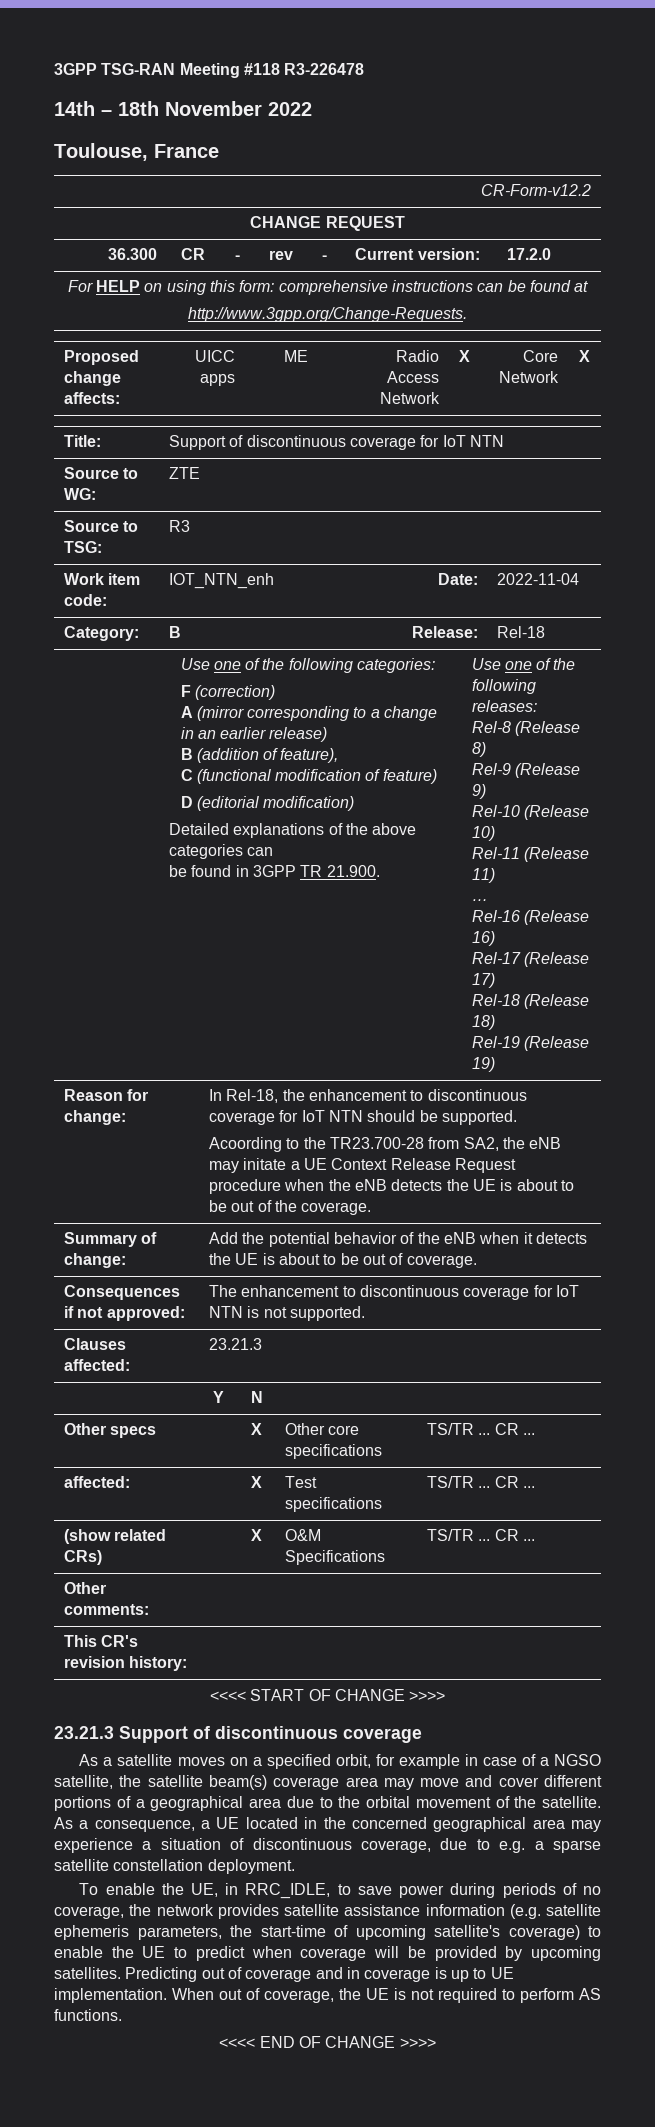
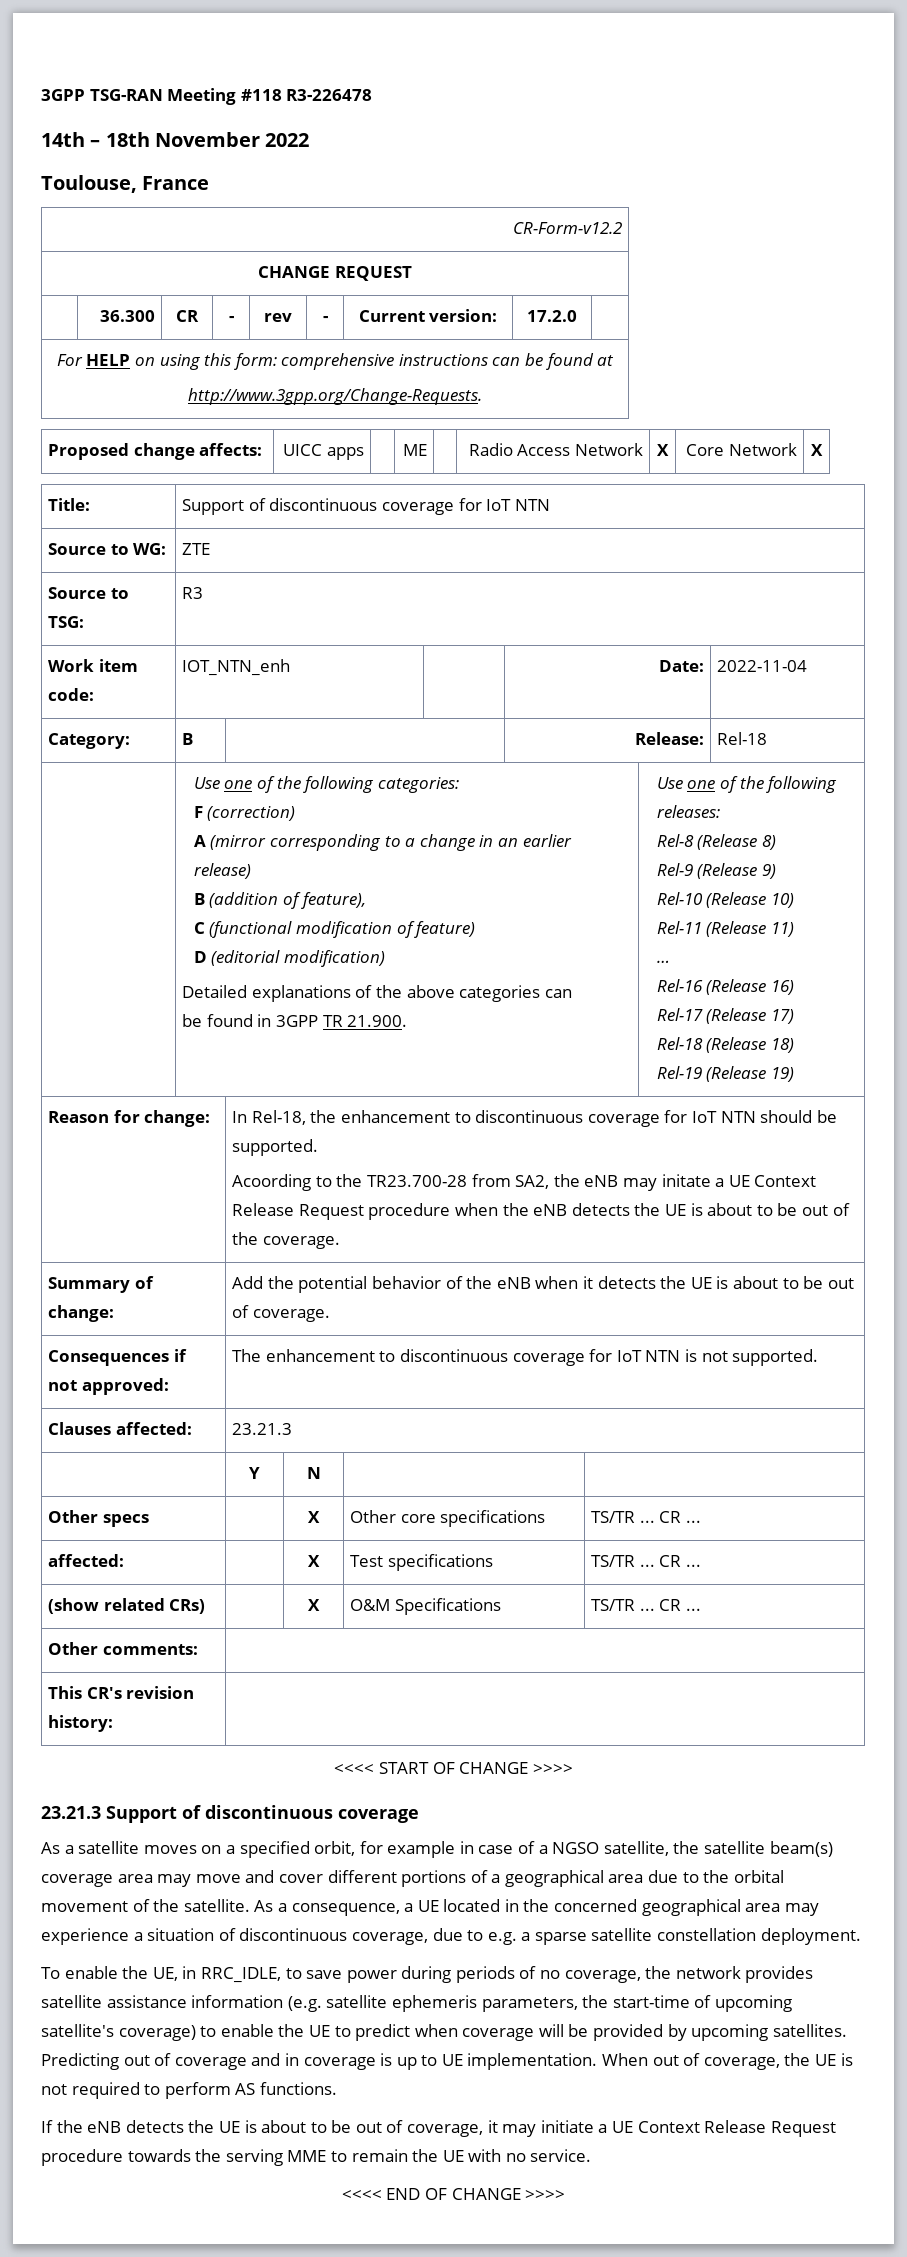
(122, 2015) none -> [41,2120,836,2137] [41,2149,592,2166] // If the eNB detects the UE is about to be out of coverage, it may initiate a UE Context Release Request procedure towards the serving MME to remain the UE with no service.

